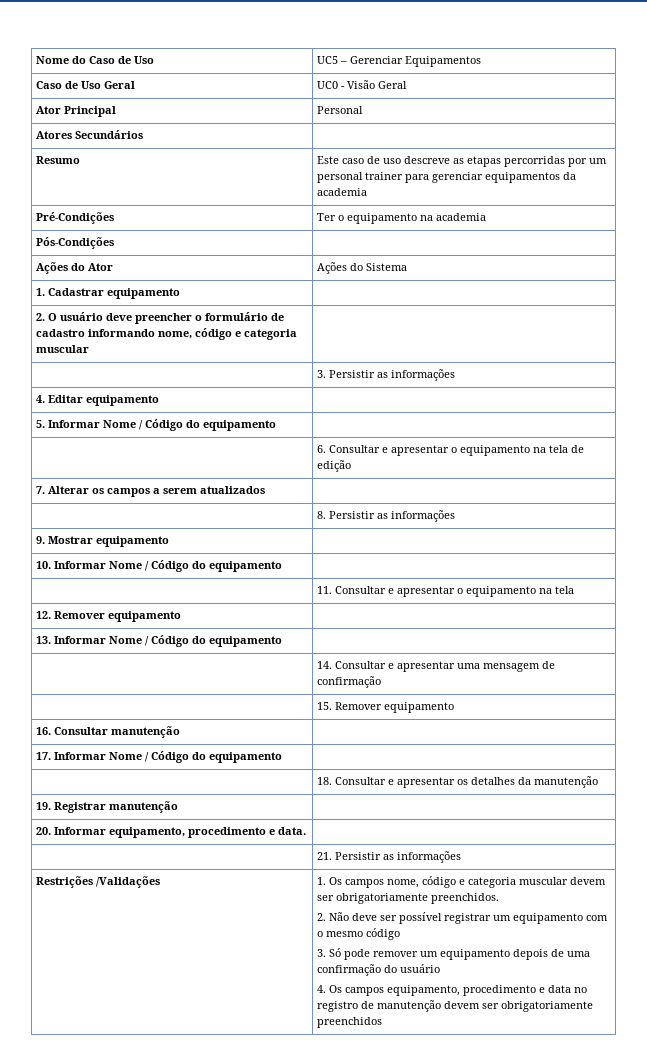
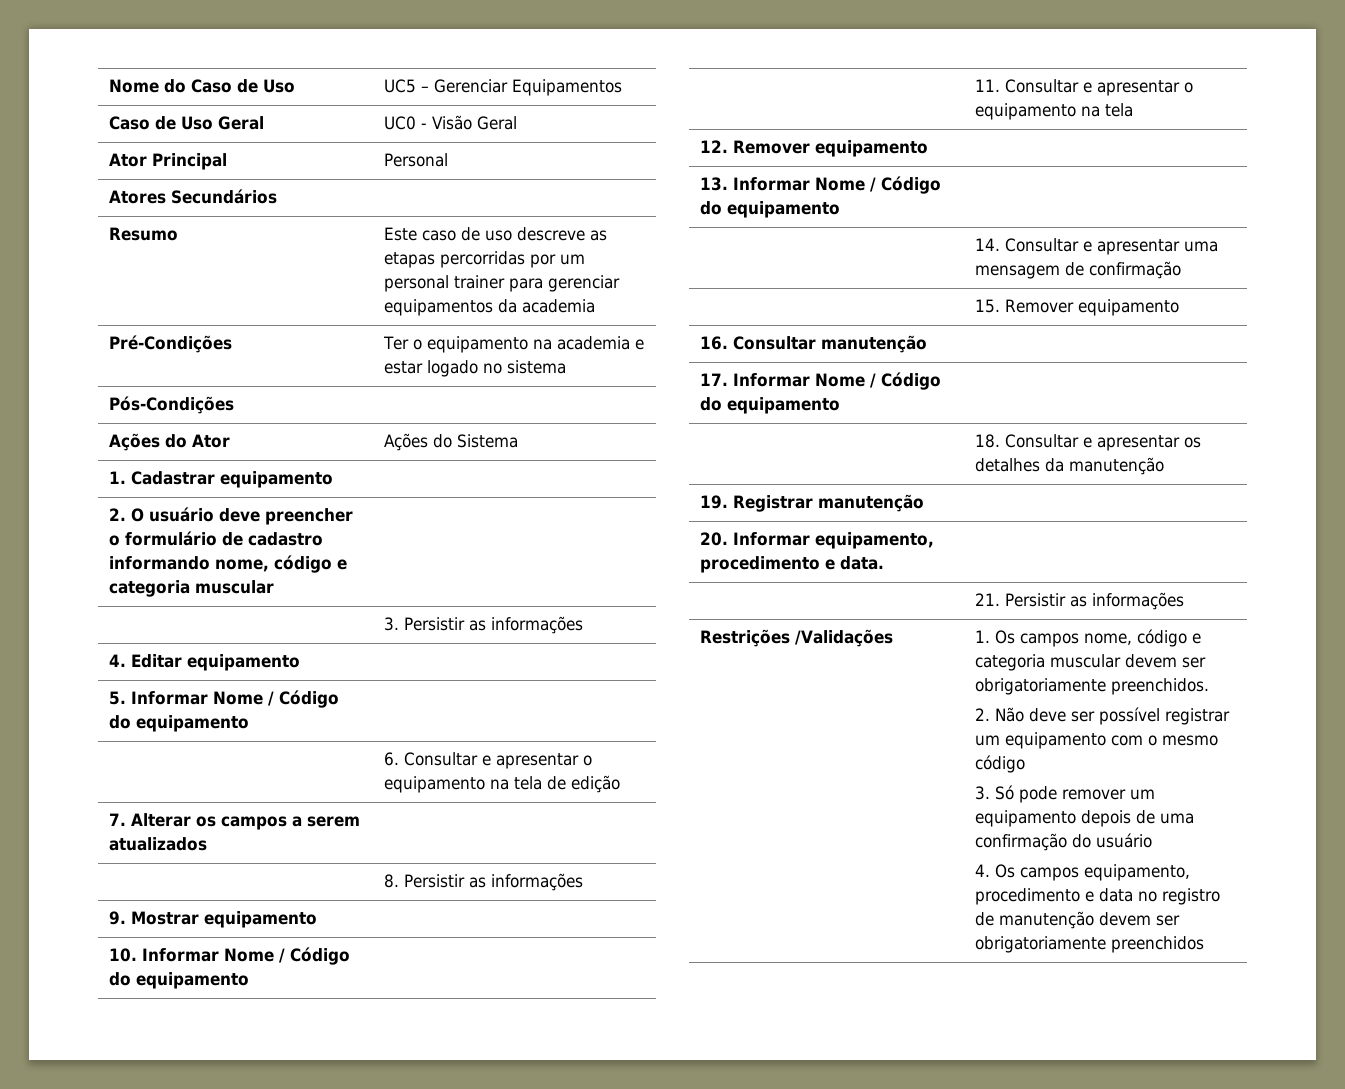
(486, 217) none -> [634,339,644,350] [383,360,566,377] e estar logado no sistema

